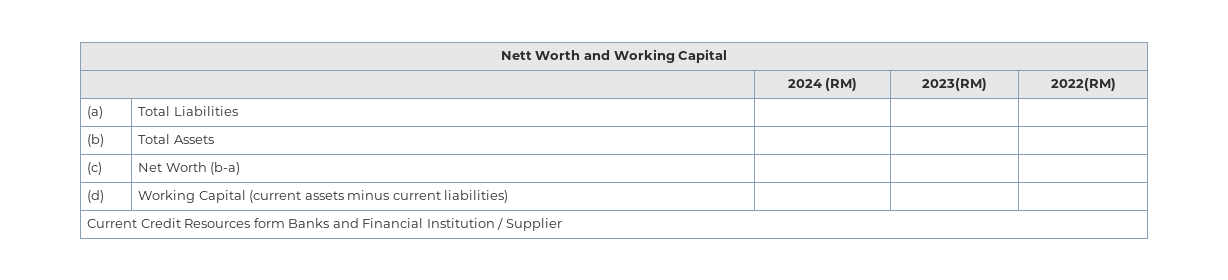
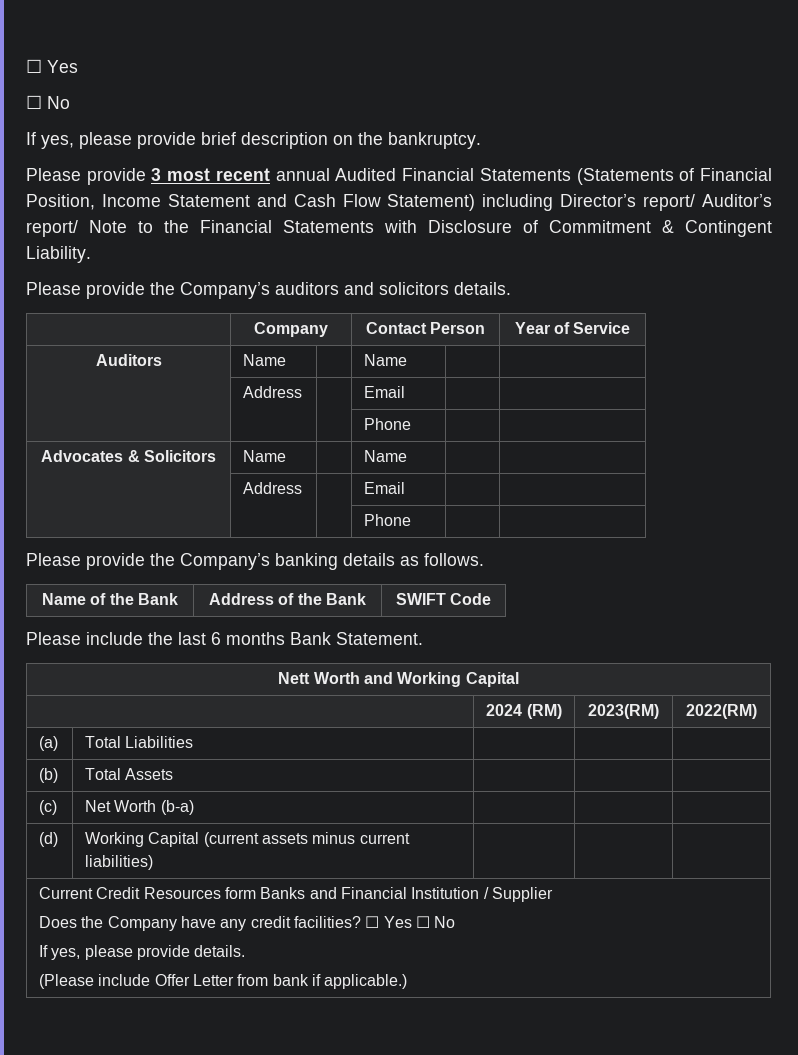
(500, 55) none -> [26,59,78,73] [26,95,70,109] [26,132,481,149] [26,168,773,185] [26,194,772,211] [26,220,772,237] [26,246,91,263] [26,282,511,299] [254,322,328,337] [365,322,486,334] [514,322,631,334] [95,354,162,366] [243,354,287,366] [364,354,408,366] [243,386,303,398] [364,386,406,398] [364,418,412,430] [41,450,216,462] [243,450,287,462] [364,450,408,462] [243,482,303,494] [364,482,406,494] [364,514,412,526] [26,553,484,570] [42,593,178,605] [209,593,366,605] [395,593,492,605] [26,632,423,645] ☐ Yes // ☐ No // If yes, please provide brief description on the bankruptcy. // Please provide 3 most recent annual Audited Financial Statements (Statements of Financial Position, Income Statement and Cash Flow Statement) including Director’s report/ Auditor’s report/ Note to the Financial Statements with Disclosure of Commitment & Contingent Liability. // Please provide the Company’s auditors and solicitors details. // | Company | Contact Person | Year of Service // Auditors | Name | | Name | | // | Address | | Email | | // | | | Phone | | // Advocates & Solicitors | Name | | Name | | // | Address | | Email | | // | | | Phone | | // Please provide the Company’s banking details as follows. // Name of the Bank | Address of the Bank | SWIFT Code // Please include the last 6 months Bank Statement. //
(562, 224) none -> [39,916,456,931] [39,945,246,960] [39,974,408,989] // Does the Company have any credit facilities? ☐ Yes ☐ No // If yes, please provide details. // (Please include Offer Letter from bank if applicable.)

